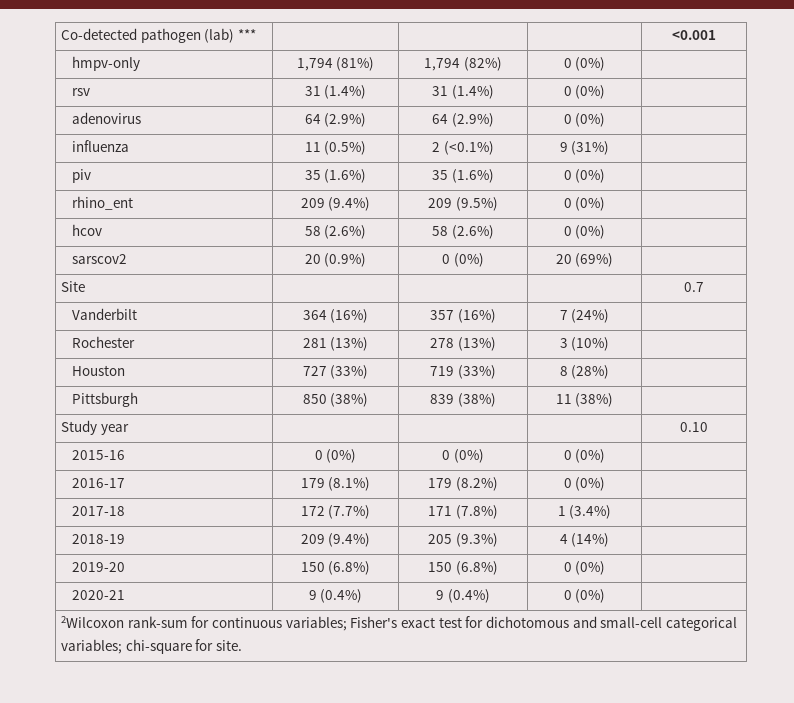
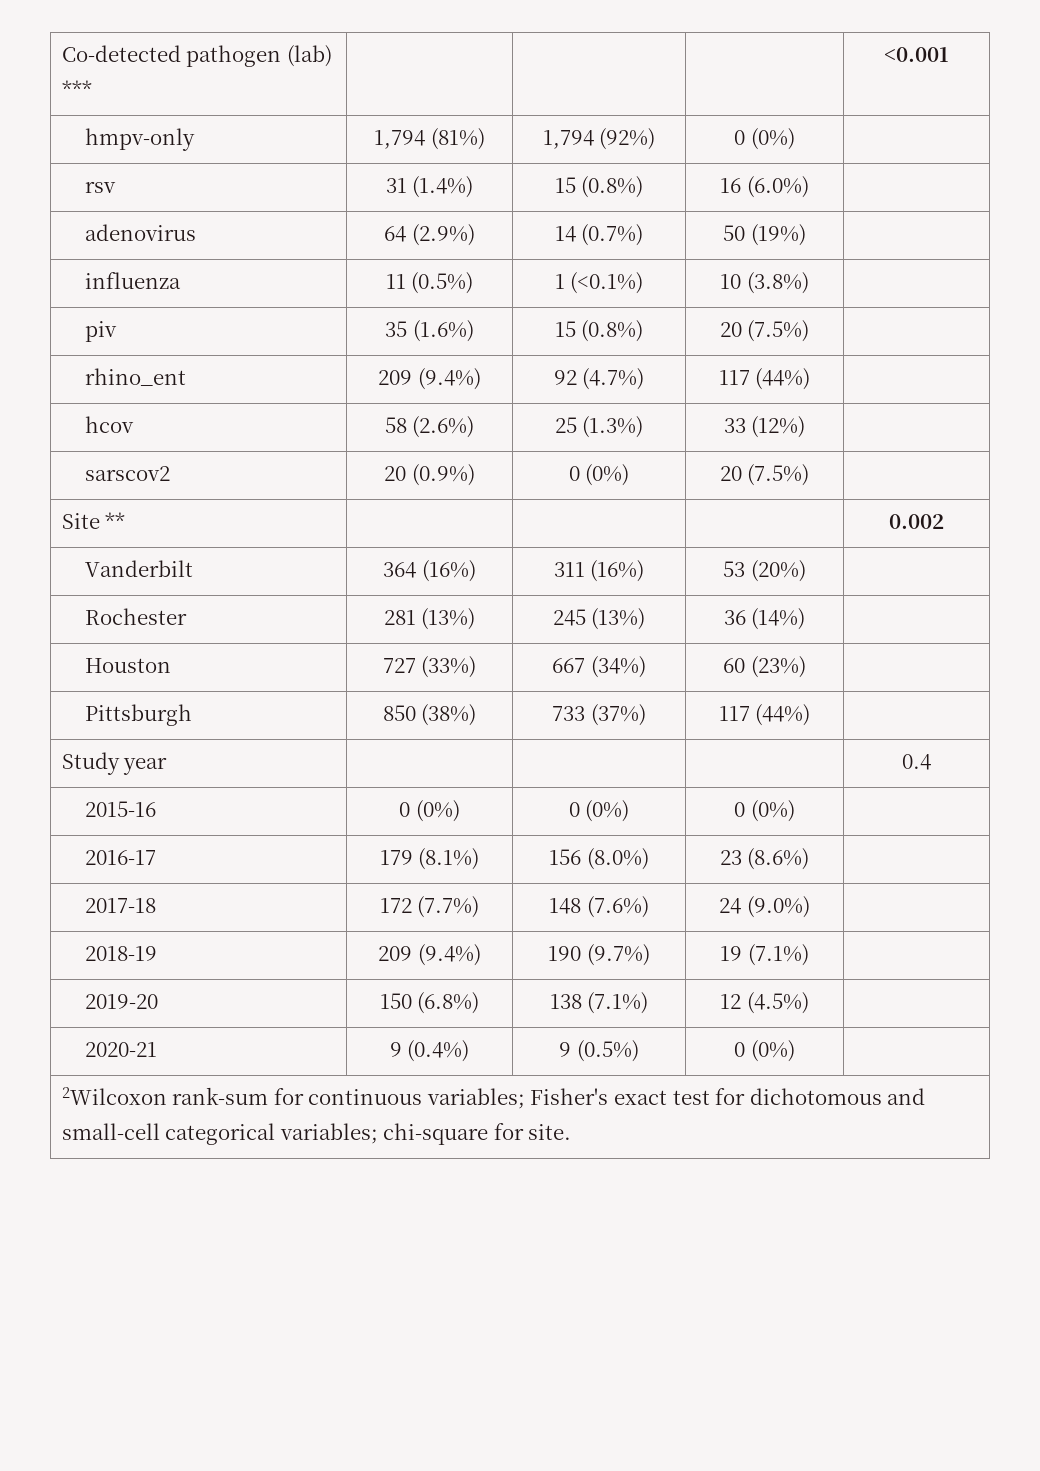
[463,57,502,71] (82%) -> [599,128,656,150] (92%)
[432,85,494,99] [563,85,606,99] 31 (1.4%) | 0 (0%) -> [554,176,644,198] [720,176,809,198] 15 (0.8%) | 16 (6.0%)
[432,113,494,127] [563,113,606,127] 64 (2.9%) | 0 (0%) -> [554,224,644,246] [723,224,806,246] 14 (0.7%) | 50 (19%)
[432,142,441,152] 2 -> [554,274,565,289] 1
[559,141,610,155] 9 (31%) -> [720,272,809,294] 10 (3.8%)
[432,169,494,183] [563,169,606,183] 35 (1.6%) | 0 (0%) -> [554,320,644,342] [719,320,810,342] 15 (0.8%) | 20 (7.5%)
[428,197,498,211] [563,197,606,211] 209 (9.5%) | 0 (0%) -> [553,368,645,390] [718,368,811,390] 92 (4.7%) | 117 (44%)
[432,225,494,239] [563,225,606,239] 58 (2.6%) | 0 (0%) -> [554,416,644,438] [723,416,806,438] 25 (1.3%) | 33 (12%)
[575,253,614,267] (69%) -> [747,464,810,486] (7.5%)
[684,282,704,292] | | | | 0.7 -> [105,512,126,529] [889,514,944,529] ** | | | | 0.002
[430,309,496,323] [559,309,610,323] 357 (16%) | 7 (24%) -> [553,560,645,582] [723,560,806,582] 311 (16%) | 53 (20%)
[430,337,496,351] [559,337,610,351] 278 (13%) | 3 (10%) -> [552,608,646,630] [723,608,806,630] 245 (13%) | 36 (14%)
[430,365,496,379] [559,365,610,379] 719 (33%) | 8 (28%) -> [552,656,646,678] [723,656,806,678] 667 (34%) | 60 (23%)
[430,393,496,407] [555,393,614,407] 839 (38%) | 11 (38%) -> [552,704,646,726] [718,704,811,726] 733 (37%) | 117 (44%)
[680,422,708,432] 0.10 -> [902,754,931,770] 0.4
[428,477,498,491] [563,477,606,491] 179 (8.2%) | 0 (0%) -> [549,848,649,870] [719,848,810,870] 156 (8.0%) | 23 (8.6%)
[428,505,498,519] [557,505,612,519] 171 (7.8%) | 1 (3.4%) -> [549,896,649,918] [719,896,810,918] 148 (7.6%) | 24 (9.0%)
[428,533,498,547] [559,533,610,547] 205 (9.3%) | 4 (14%) -> [548,944,650,966] [720,944,809,966] 190 (9.7%) | 19 (7.1%)
[428,561,498,575] [563,561,606,575] 150 (6.8%) | 0 (0%) -> [549,992,649,1014] [720,992,809,1014] 138 (7.1%) | 12 (4.5%)
[447,589,490,603] (0.4%) -> [576,1040,639,1062] (0.5%)

